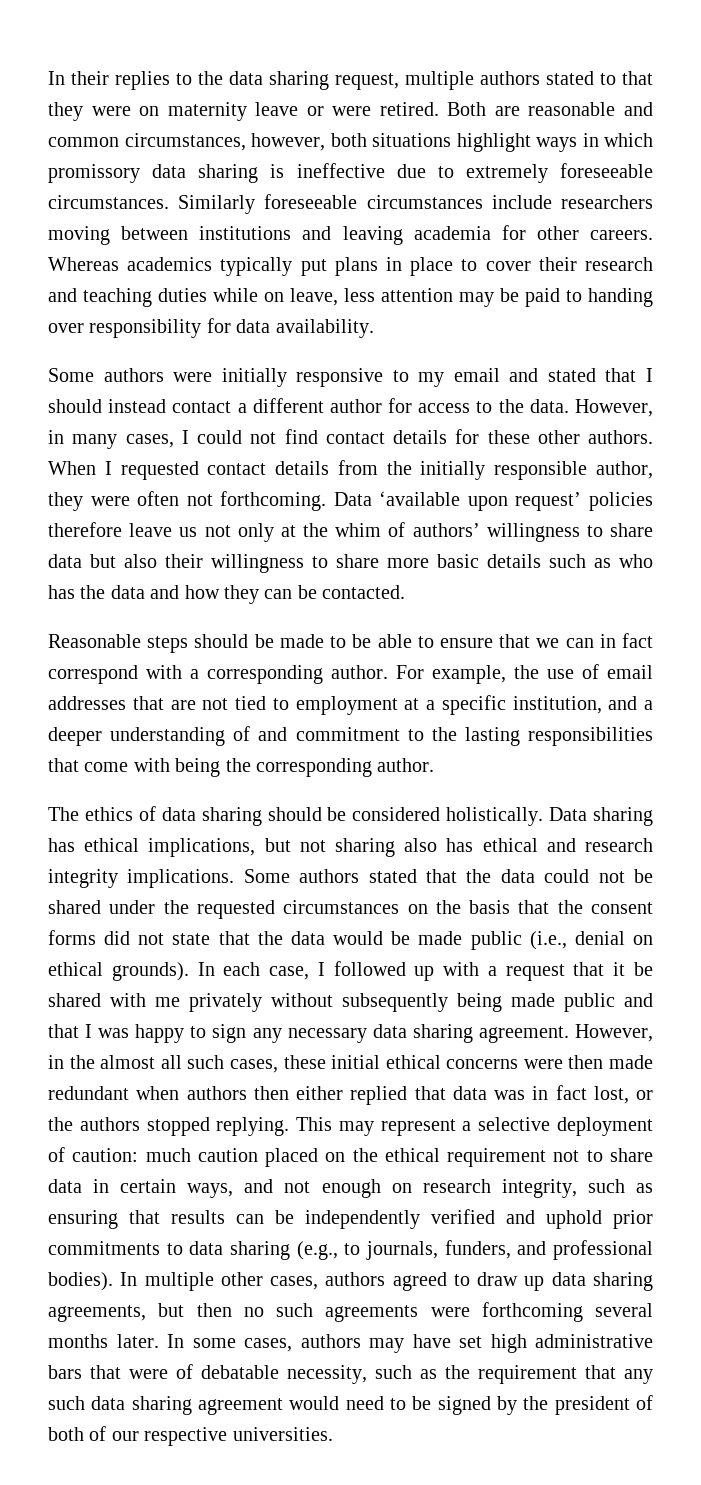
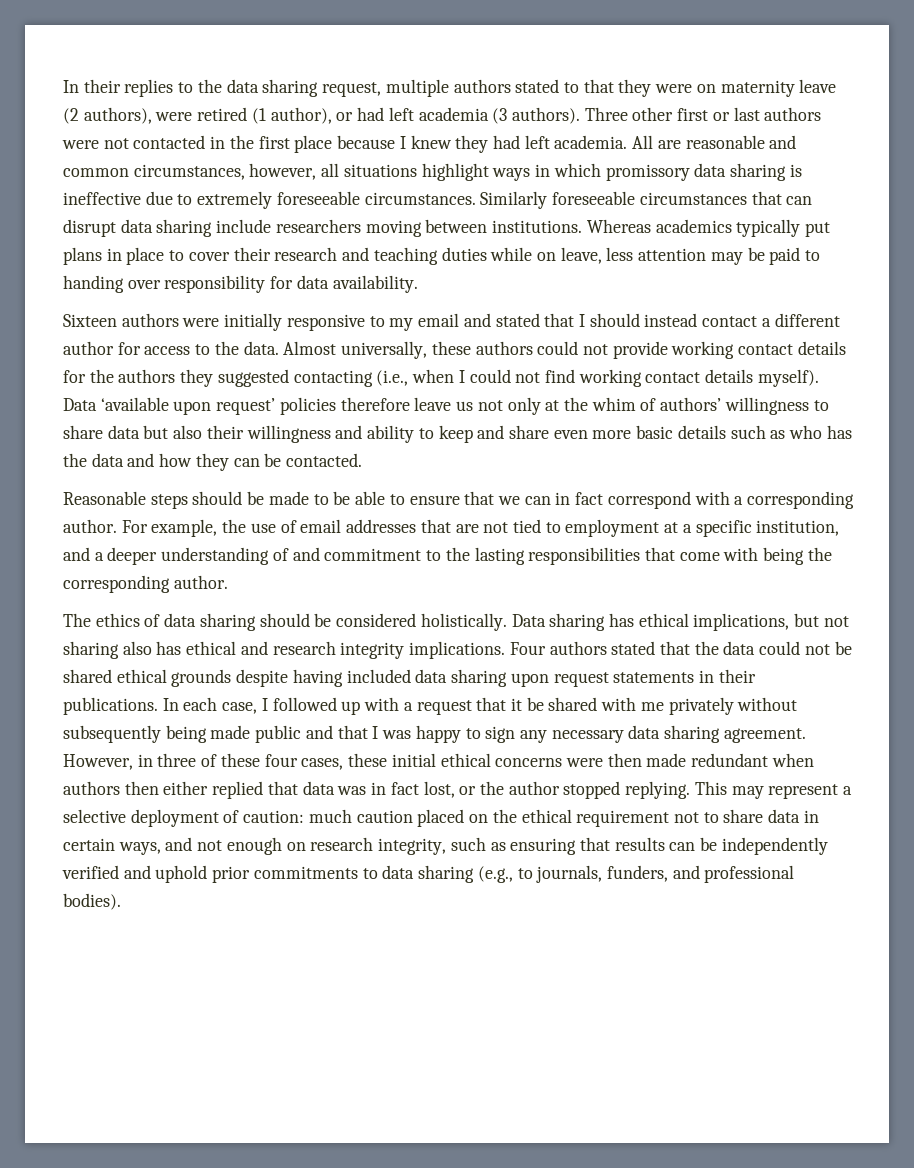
[306,102,487,116] or were retired. Both -> [63,107,822,124] [62,135,654,153] (2 authors), were retired (1 author), or had left academia (3 authors). Three other first or last authors were not contacted in the first place because I knew they had left academia. All
[330,133,367,147] both -> [321,163,340,177] all
[491,195,653,209] [48,225,653,245] include researchers moving between institutions and leaving academia for other careers. -> [751,191,813,205] [63,219,583,237] that can disrupt data sharing include researchers moving between institutions.
[48,368,94,382] Some -> [63,314,117,327] Sixteen
[575,399,653,417] [48,430,174,449] However, in many cases, -> [283,341,846,359] [63,369,455,387] Almost universally, these authors could not provide working contact details for the authors they suggested contacting (i.e., when
[325,429,653,444] [48,460,653,480] [48,491,327,511] contact details for these other authors. When I requested contact details from the initially responsible author, they were often not forthcoming. -> [578,369,819,387] working contact details myself).
[312,554,379,568] to share -> [335,425,588,443] and ability to keep and share even
[243,869,290,883] Some -> [509,642,546,655] Four
[109,900,653,919] [48,930,654,950] [48,962,189,981] under the requested circumstances on the basis that the consent forms did not state that the data would be made public (i.e., denial on ethical grounds). -> [116,669,756,687] [63,697,158,715] ethical grounds despite having included data sharing upon request statements in their publications.
[69,1055,225,1069] the almost all such -> [157,753,298,767] three of these four
[79,1117,140,1131] authors -> [508,781,560,795] author
[120,1272,653,1291] [48,1302,653,1322] [48,1334,653,1353] [48,1364,653,1384] [48,1395,653,1415] [48,1426,333,1446] In multiple other cases, authors agreed to draw up data sharing agreements, but then no such agreements were forthcoming several months later. In some cases, authors may have set high administrative bars that were of debatable necessity, such as the requirement that any such data sharing agreement would need to be signed by the president of both of our respective universities. -> (121, 901) none

